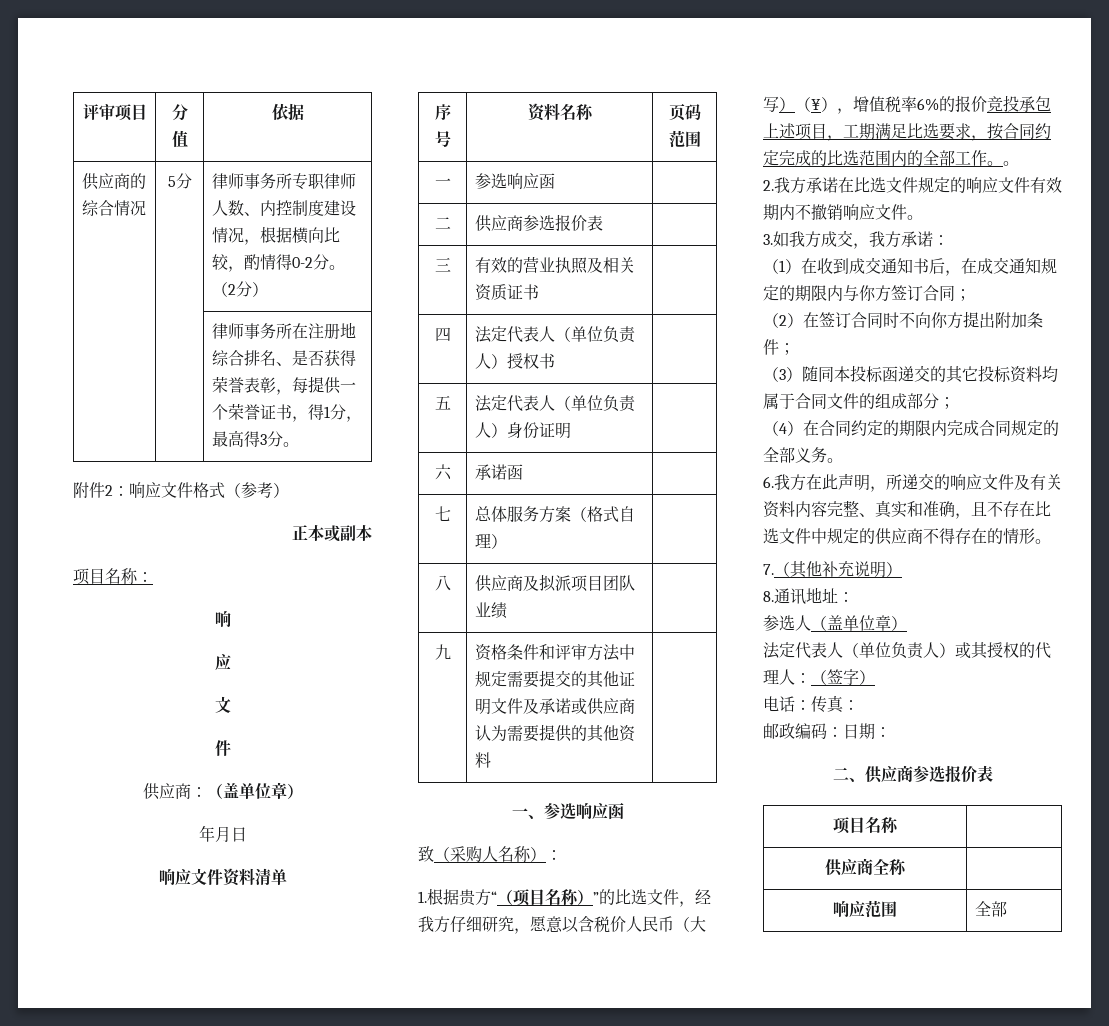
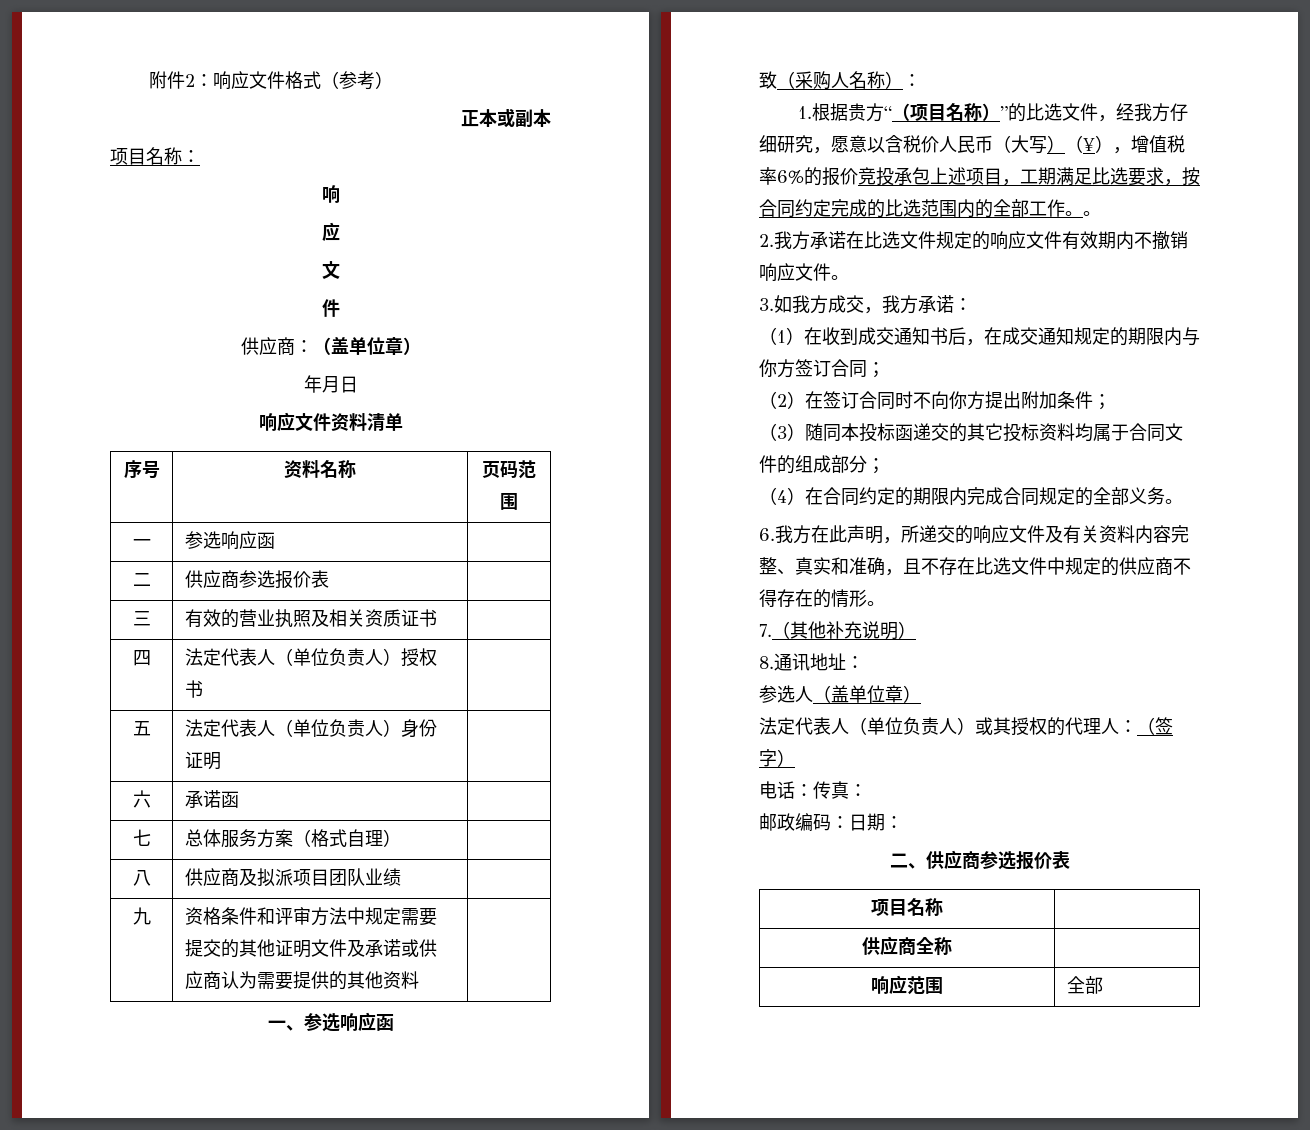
[82,104,147,121] [171,104,188,121] [171,130,188,148] [271,103,304,121] [81,173,146,190] [81,200,146,216] [167,173,192,189] [211,173,356,190] [211,200,356,216] [211,226,340,245] [211,254,345,272] [211,281,268,297] [211,322,356,339] [211,349,356,366] [211,376,356,395] [211,403,362,422] [211,430,299,447] 评审项目 | 分值 | 依据 // 供应商的综合情况 | 5分 | 律师事务所专职律师人数、内控制度建设情况，根据横向比较，酌情得0-2分。（2分） // | | 律师事务所在注册地综合排名、是否获得荣誉表彰，每提供一个荣誉证书，得1分，最高得3分。 // -> (148, 80) none

